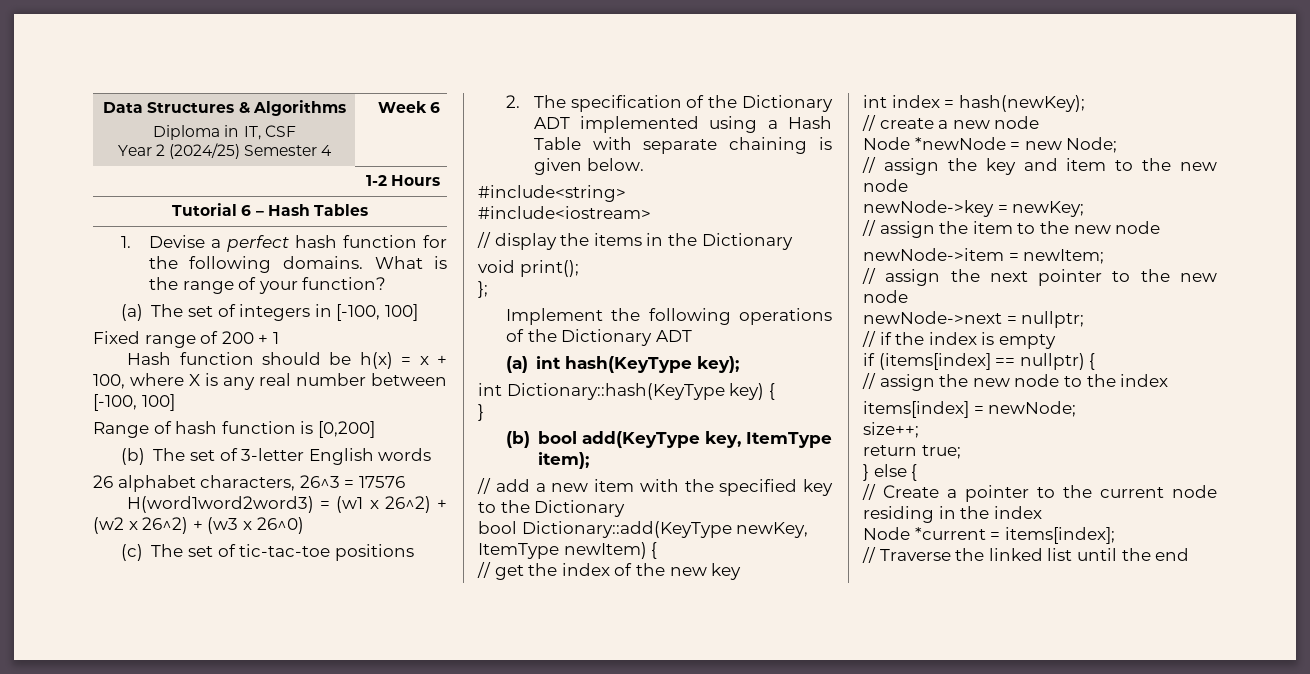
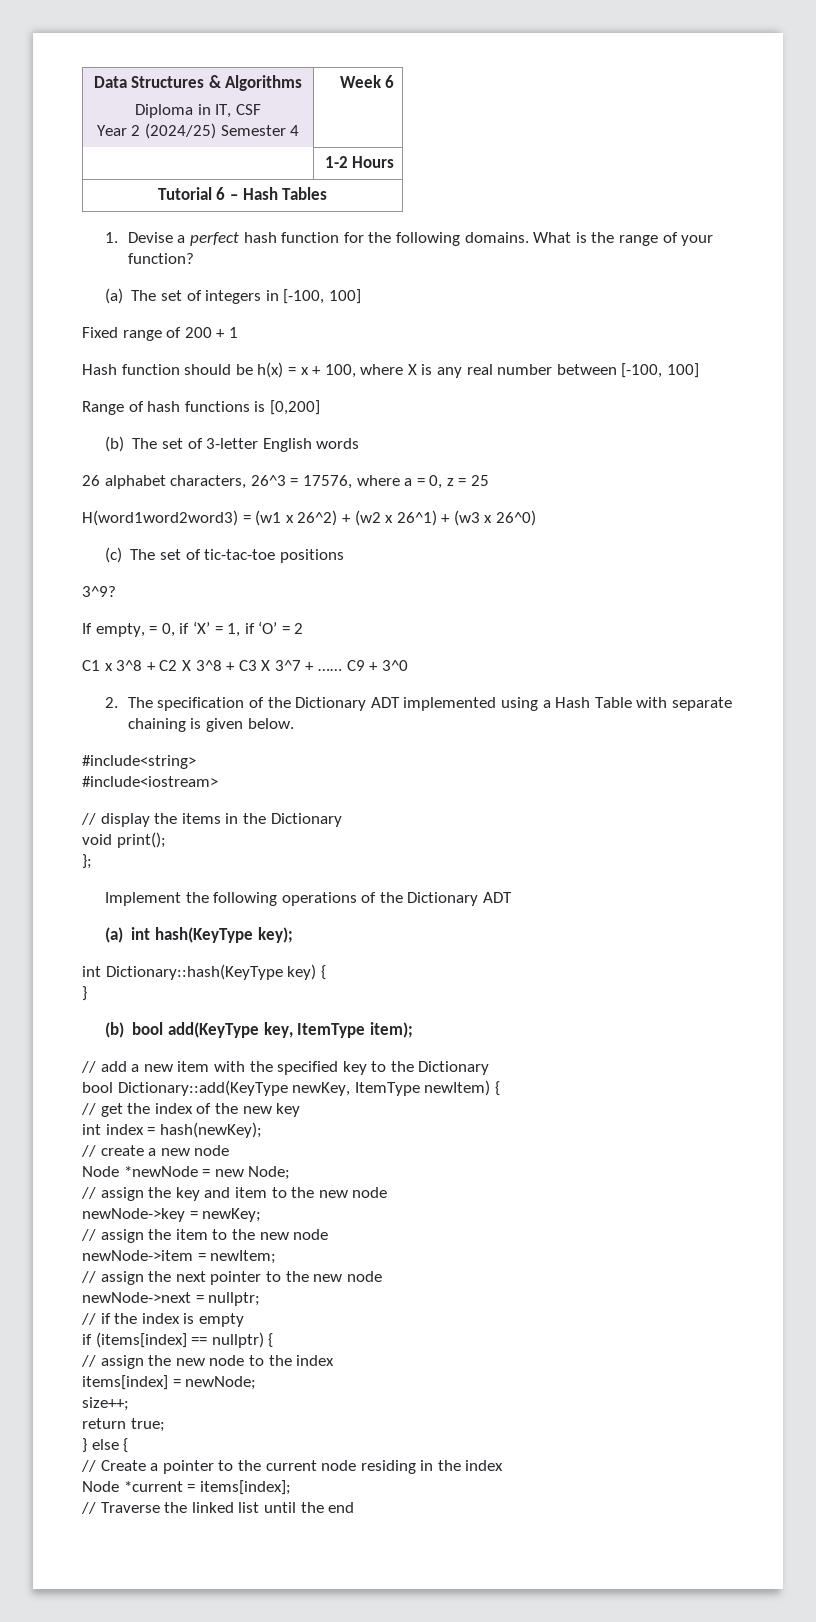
[221,421,296,434] function -> [184,401,250,412] functions
[358,476,405,488] 17576 -> [302,475,490,489] 17576, where a = 0, z = 25
[142,517,189,534] 26^2) -> [396,510,437,526] 26^1)
(414, 552) none -> [82,586,116,597] [82,621,304,637] [82,660,408,671] // 3^9? // If empty, = 0, if ‘X’ = 1, if ‘O’ = 2 // C1 x 3^8 + C2 X 3^8 + C3 X 3^7 + …… C9 + 3^0

